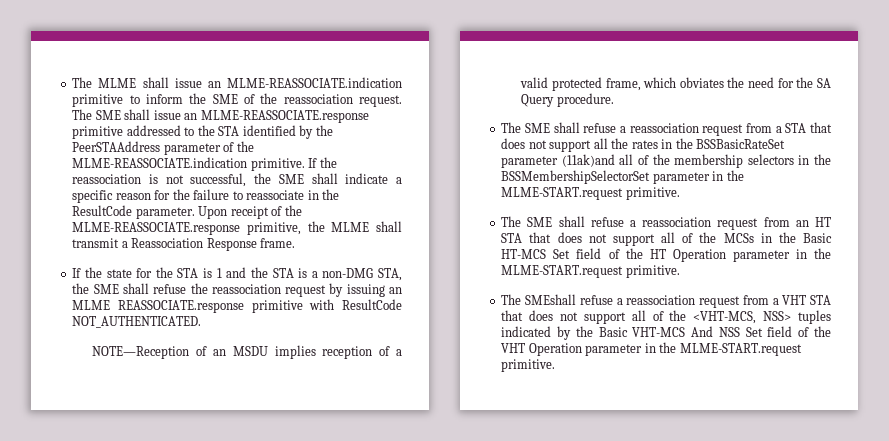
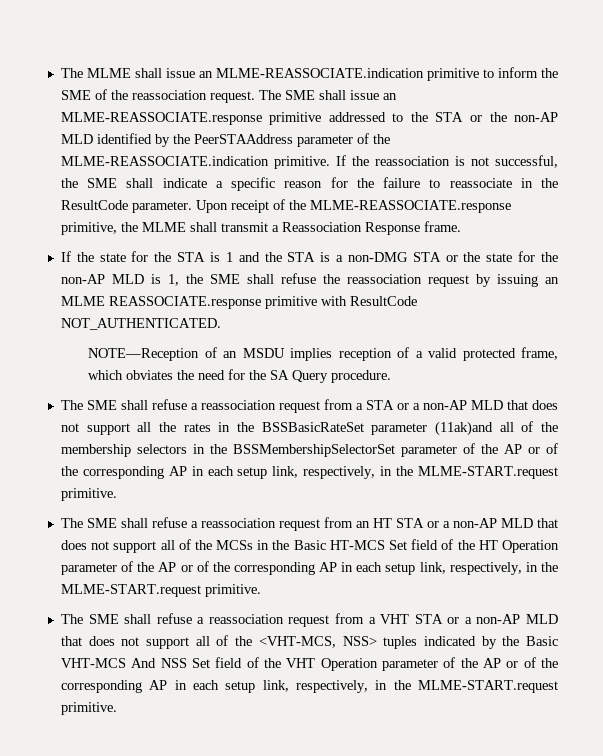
(240, 131) none -> [469,112,559,122] [60,134,93,144] or the non-AP MLD
[377,268,402,281] STA, -> [412,251,558,262] [60,274,179,286] STA or the state for the non-AP MLD is 1,
(807, 128) none -> [396,400,503,410] or a non-AP MLD
(710, 178) none -> [462,443,558,454] [60,466,376,479] of the AP or of the corresponding AP in each setup link, respectively,
(523, 238) none -> [426,518,533,528] or a non-AP MLD
[795,248,831,259] [501,265,680,278] [501,294,577,305] in the MLME-START.request primitive. // The SMEshall -> [121,561,558,575] [60,584,261,597] [60,614,152,624] of the AP or of the corresponding AP in each setup link, respectively, in the MLME-START.request primitive. // The SME shall
(831, 300) none -> [447,614,558,624] or a non-AP MLD
(643, 350) none -> [443,657,558,668] [60,680,368,693] of the AP or of the corresponding AP in each setup link, respectively,

